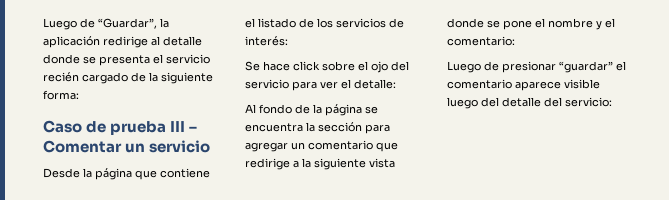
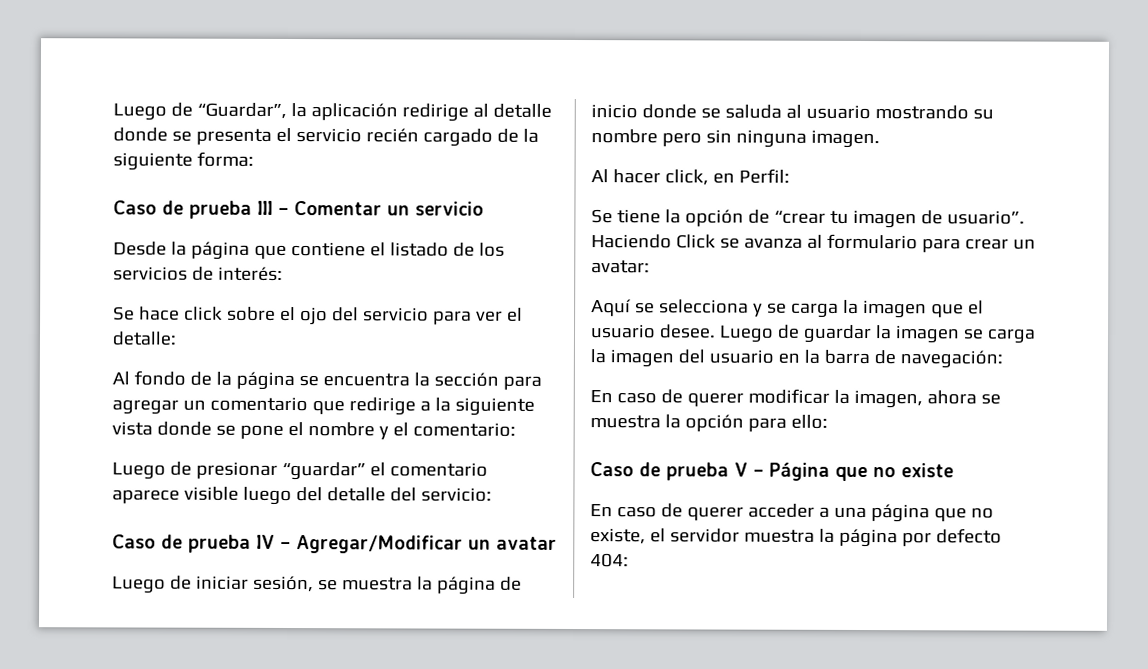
(612, 102) none -> [112,534,557,554] [112,575,522,595] [591,104,994,120] [591,129,880,149] [591,168,790,186] [591,209,1025,229] [591,233,1036,253] [591,260,650,274] [591,299,984,319] [590,324,1036,344] [590,349,1003,369] [590,388,1001,409] [590,414,828,432] [590,461,954,482] [590,503,994,523] [590,528,1002,548] [590,553,629,568] // Caso de prueba IV – Agregar/Modificar un avatar // Luego de iniciar sesión, se muestra la página de inicio donde se saluda al usuario mostrando su nombre pero sin ninguna imagen. // Al hacer click, en Perfil: // Se tiene la opción de “crear tu imagen de usuario”. Haciendo Click se avanza al formulario para crear un avatar: // Aquí se selecciona y se carga la imagen que el usuario desee. Luego de guardar la imagen se carga la imagen del usuario en la barra de navegación: // En caso de querer modificar la imagen, ahora se muestra la opción para ello: // Caso de prueba V – Página que no existe // En caso de querer acceder a una página que no existe, el servidor muestra la página por defecto 404:

